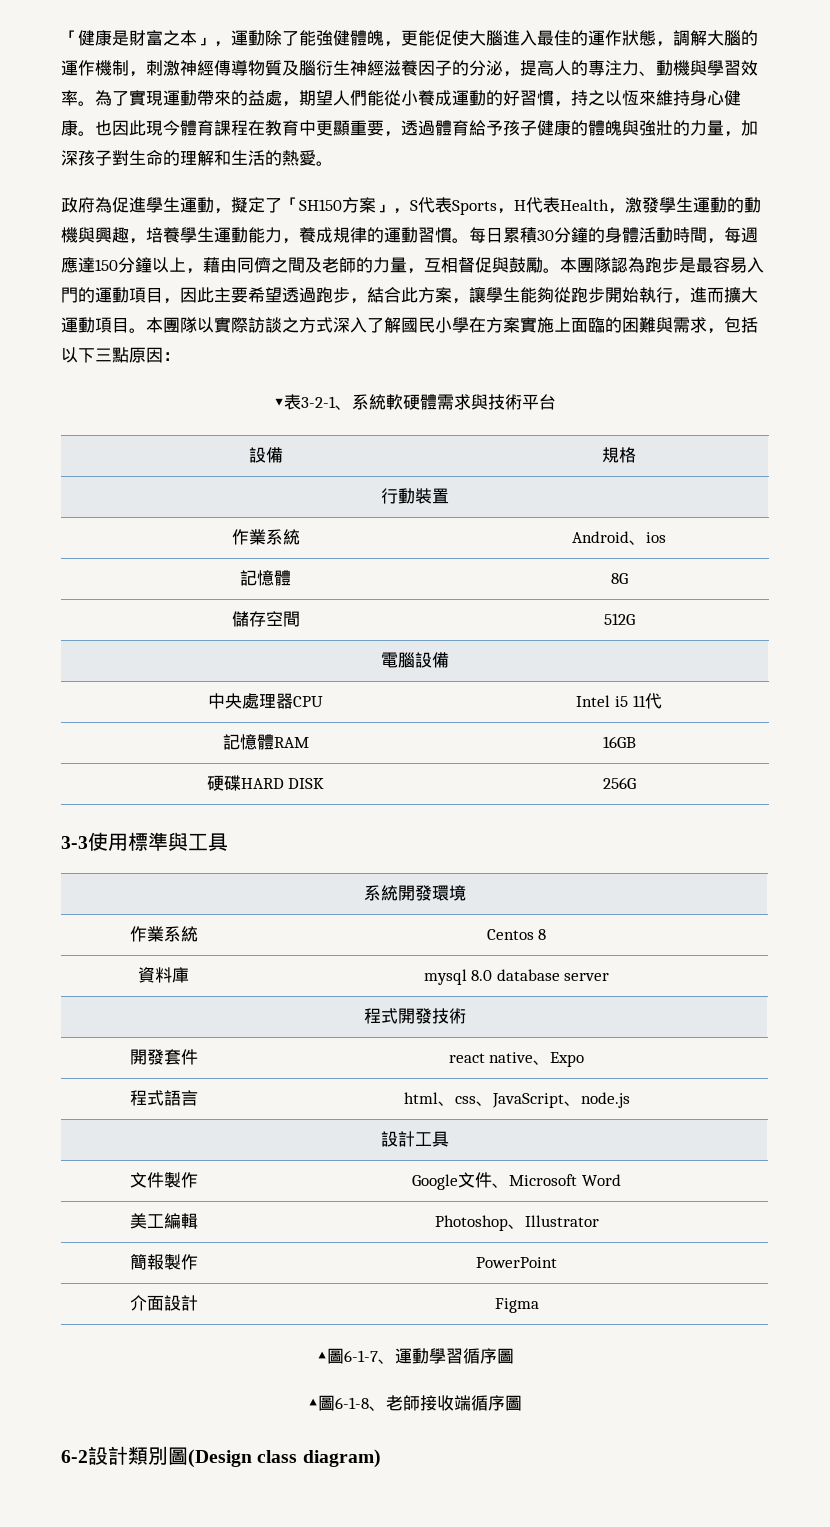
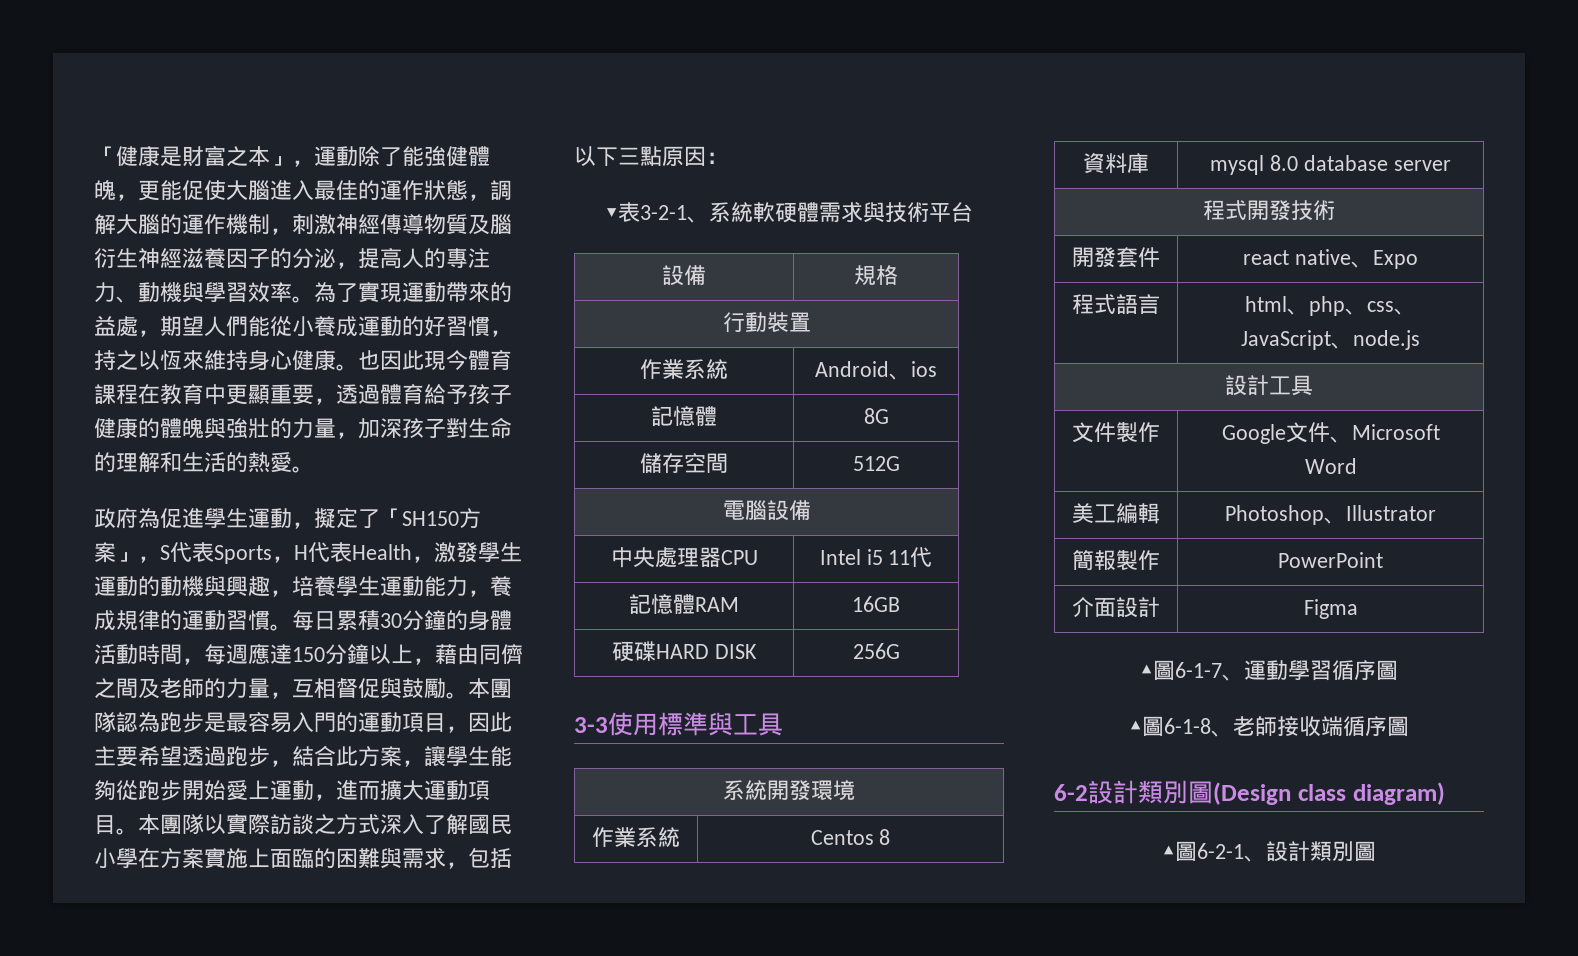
[639,287,673,303] 執行 -> [226,780,314,800] 愛上運動
(455, 1103) none -> [1309,296,1367,316] php、
(381, 1458) none -> [1162,841,1376,862] // ▲圖6-2-1、設計類別圖

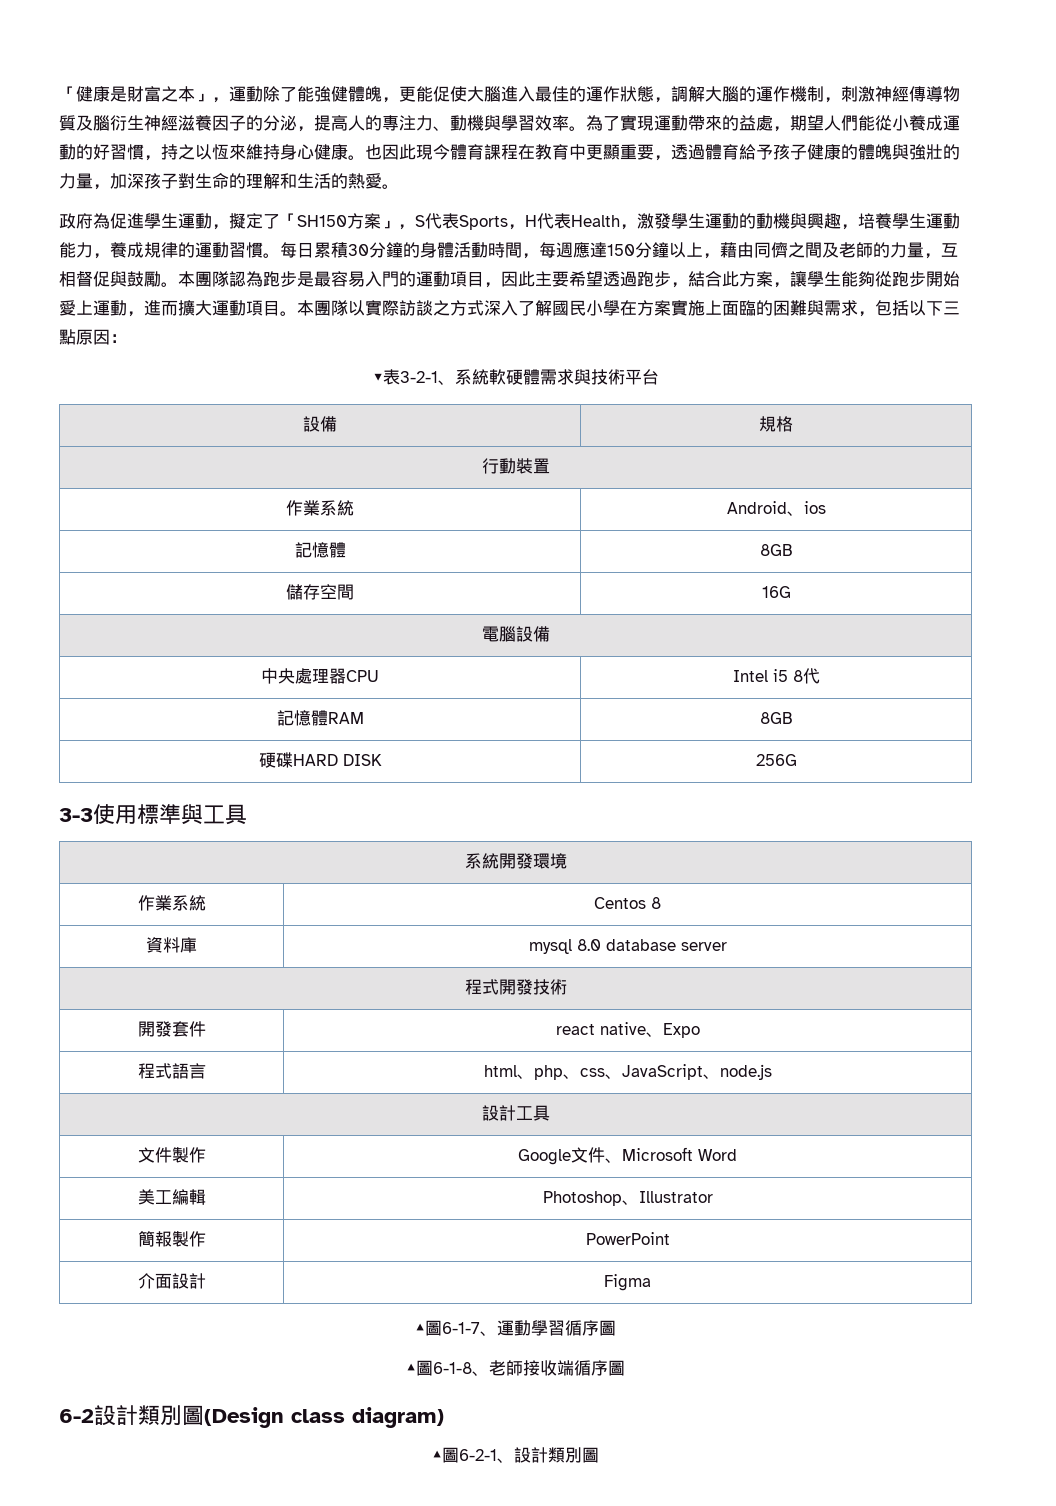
[863,408,889,424] 8G -> [759,544,793,556] 8GB
[852,456,900,471] 512G -> [761,586,791,598] 16G
[888,550,911,565] 11 -> [792,670,803,682] 8
[852,596,900,612] 16GB -> [759,712,793,724] 8GB

